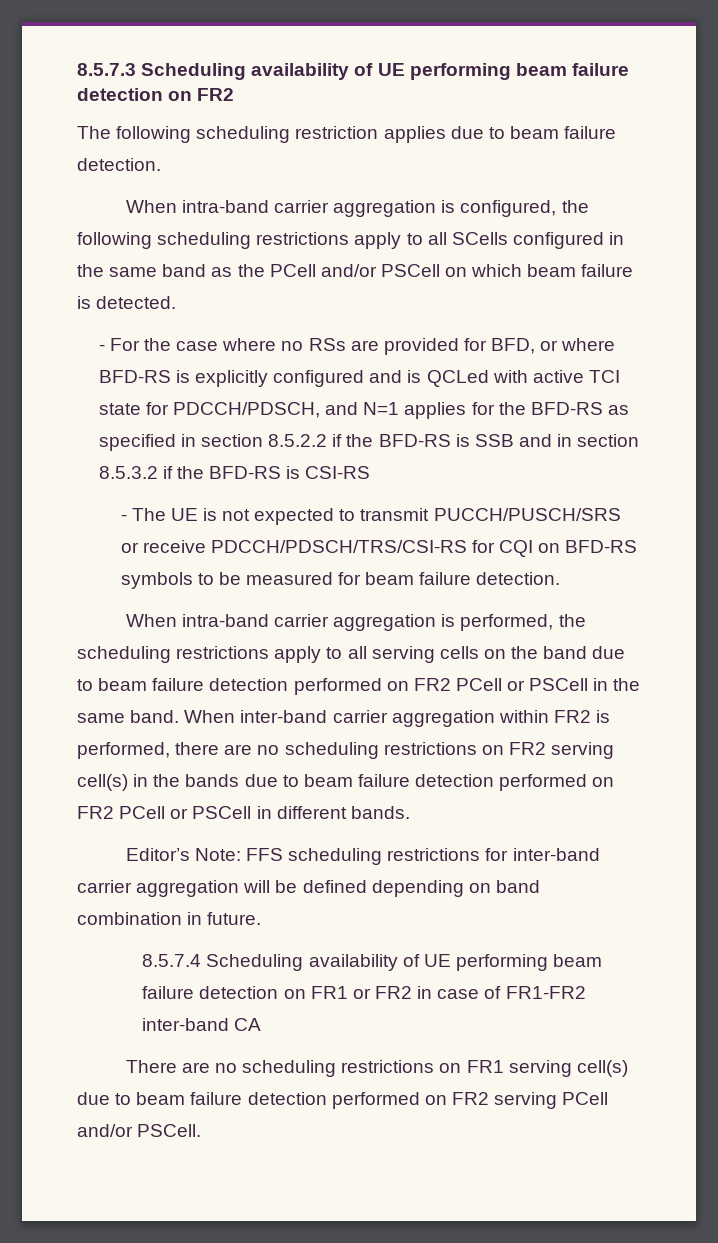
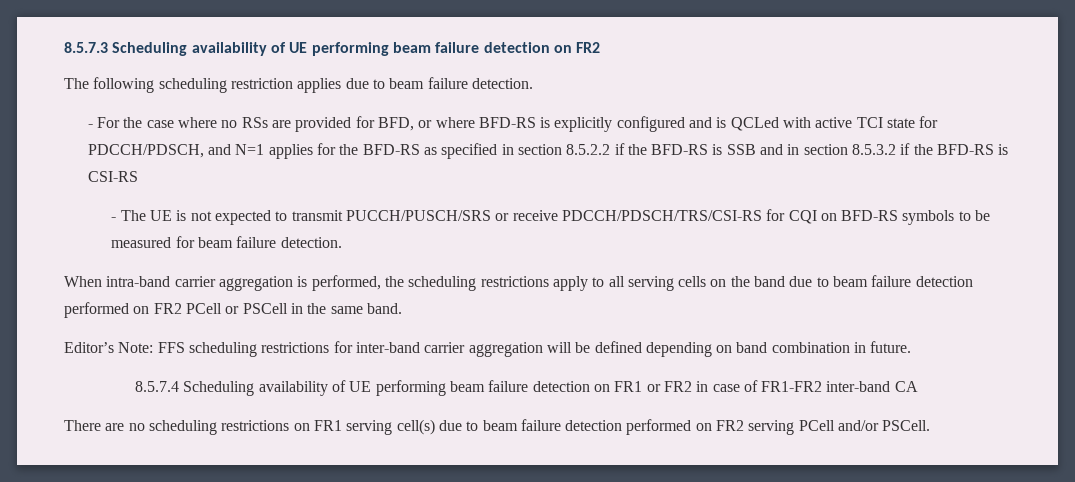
[125,200,589,217] [77,232,625,249] [77,264,634,277] [77,296,177,309] // When intra-band carrier aggregation is configured, the following scheduling restrictions apply to all SCells configured in the same band as the PCell and/or PSCell on which beam failure is detected. -> (533, 83) none
[184,710,611,727] [77,742,615,759] [77,774,615,791] [77,806,410,819] When inter-band carrier aggregation within FR2 is performed, there are no scheduling restrictions on FR2 serving cell(s) in the bands due to beam failure detection performed on FR2 PCell or PSCell in different bands. -> (402, 308) none

